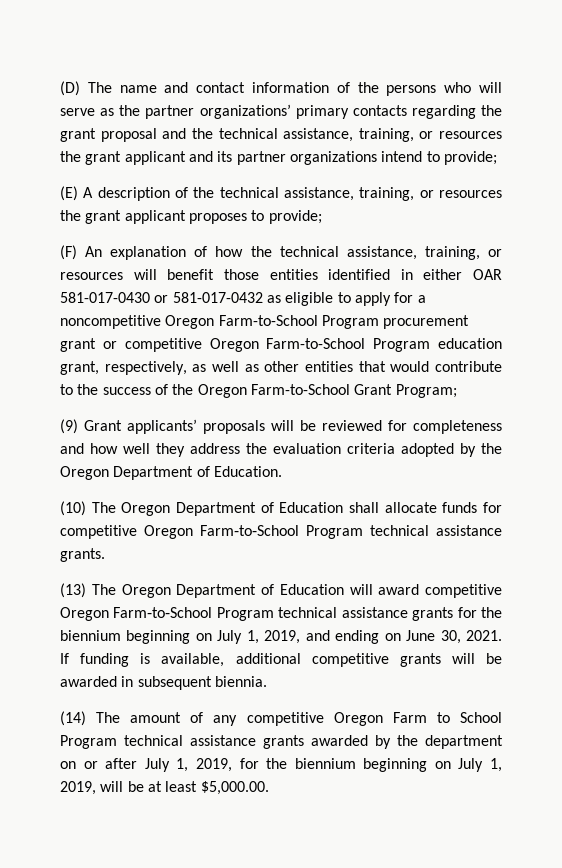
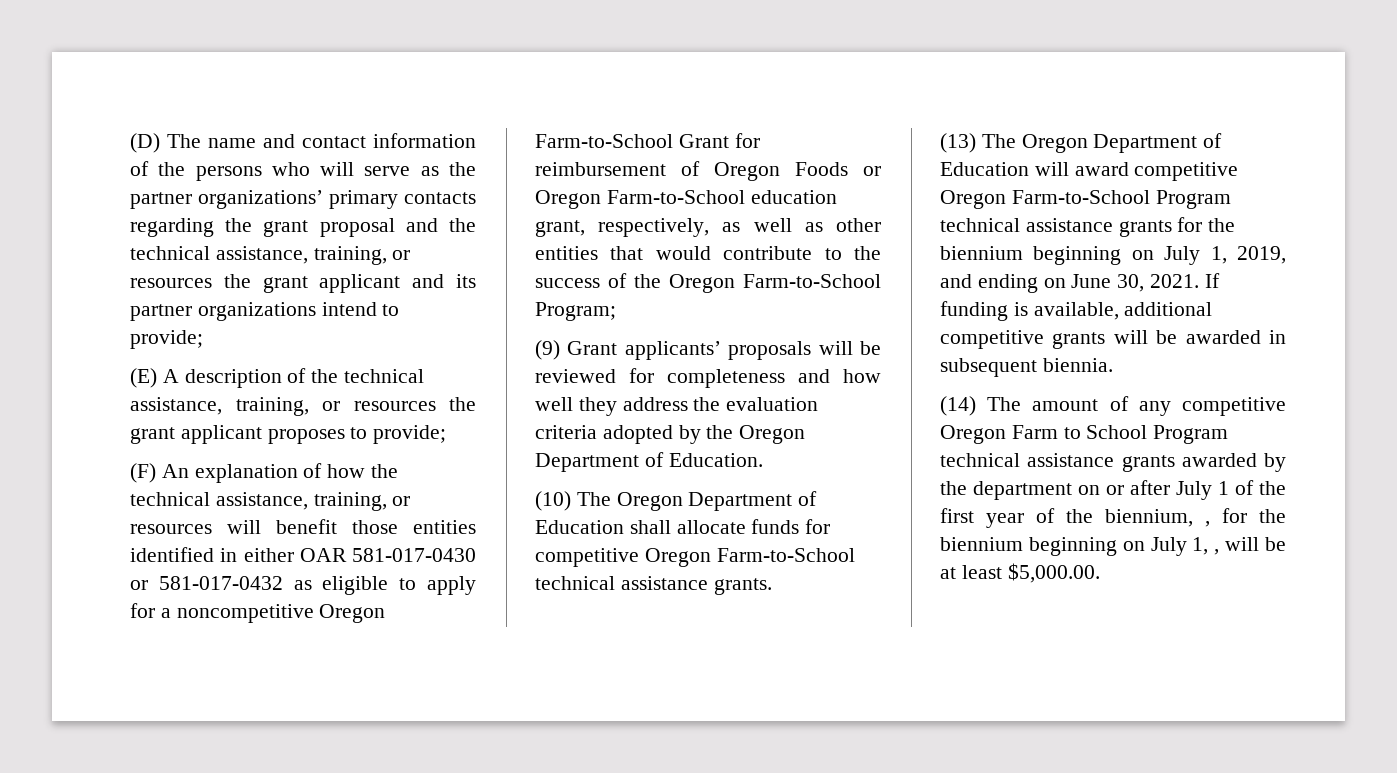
[321,315,470,329] [60,338,431,352] Program procurement grant or competitive Oregon Farm-to-School Program -> [678,133,760,148] [535,161,881,181] [535,190,745,209] Grant for reimbursement of Oregon Foods or Oregon Farm-to-School
[354,384,393,395] Grant -> (881, 281) none
[306,525,363,539] Program -> (855, 555) none
[176,758,502,772] [60,781,96,795] 1, 2019, for the biennium beginning on July 1, 2019, -> [1218,480,1286,495] [940,508,1286,528] [940,537,1220,556] 1 of the first year of the biennium, , for the biennium beginning on July 1, ,

